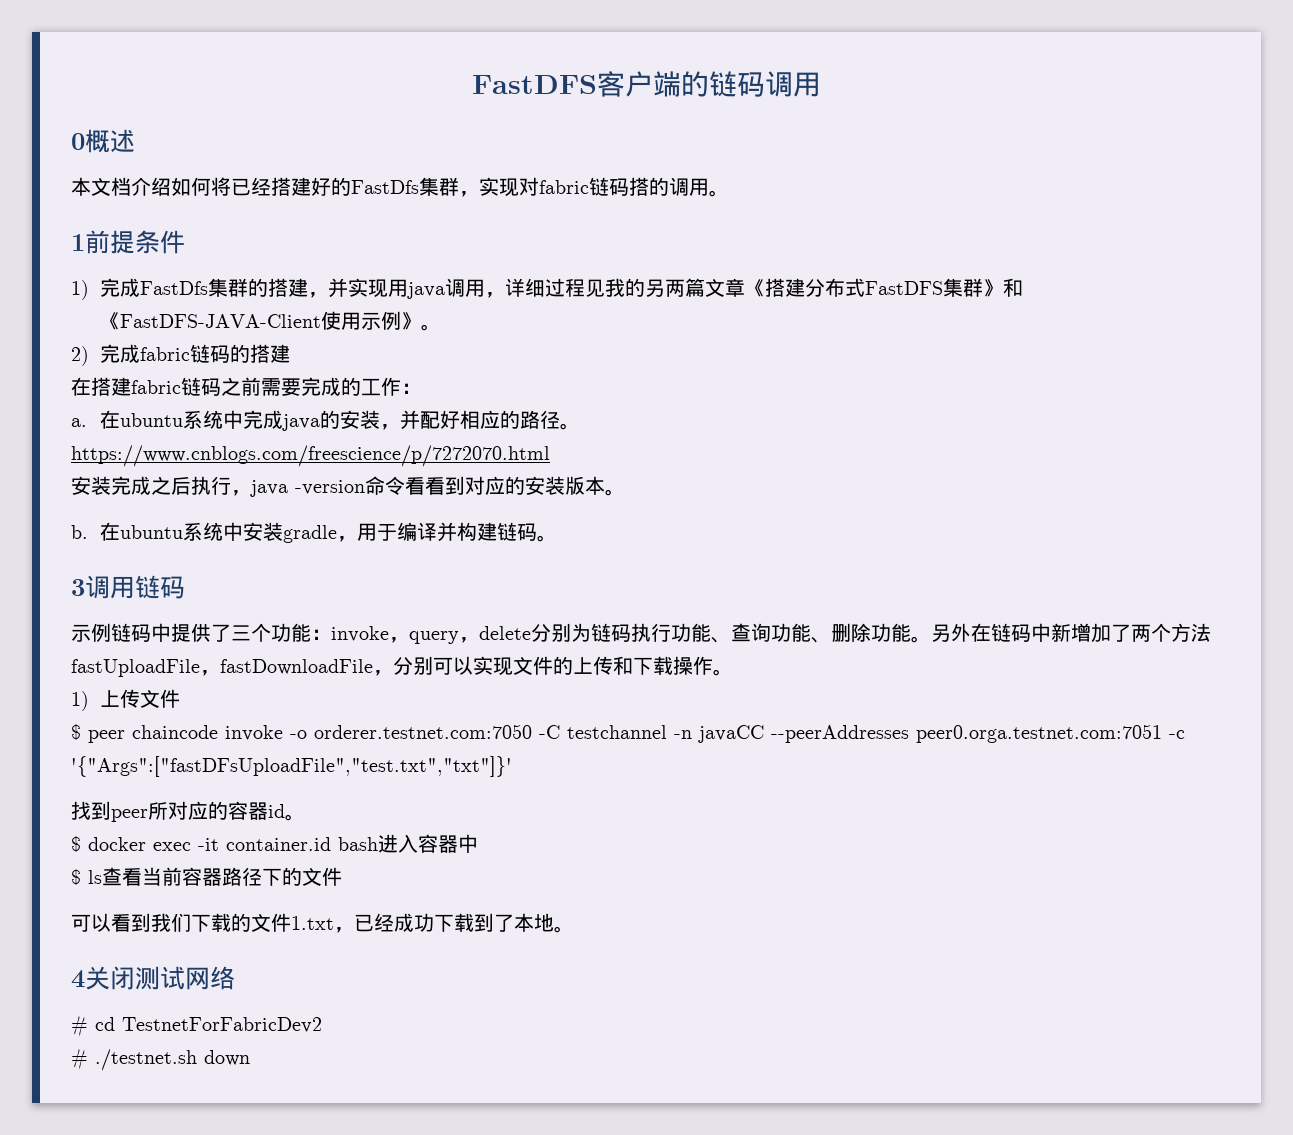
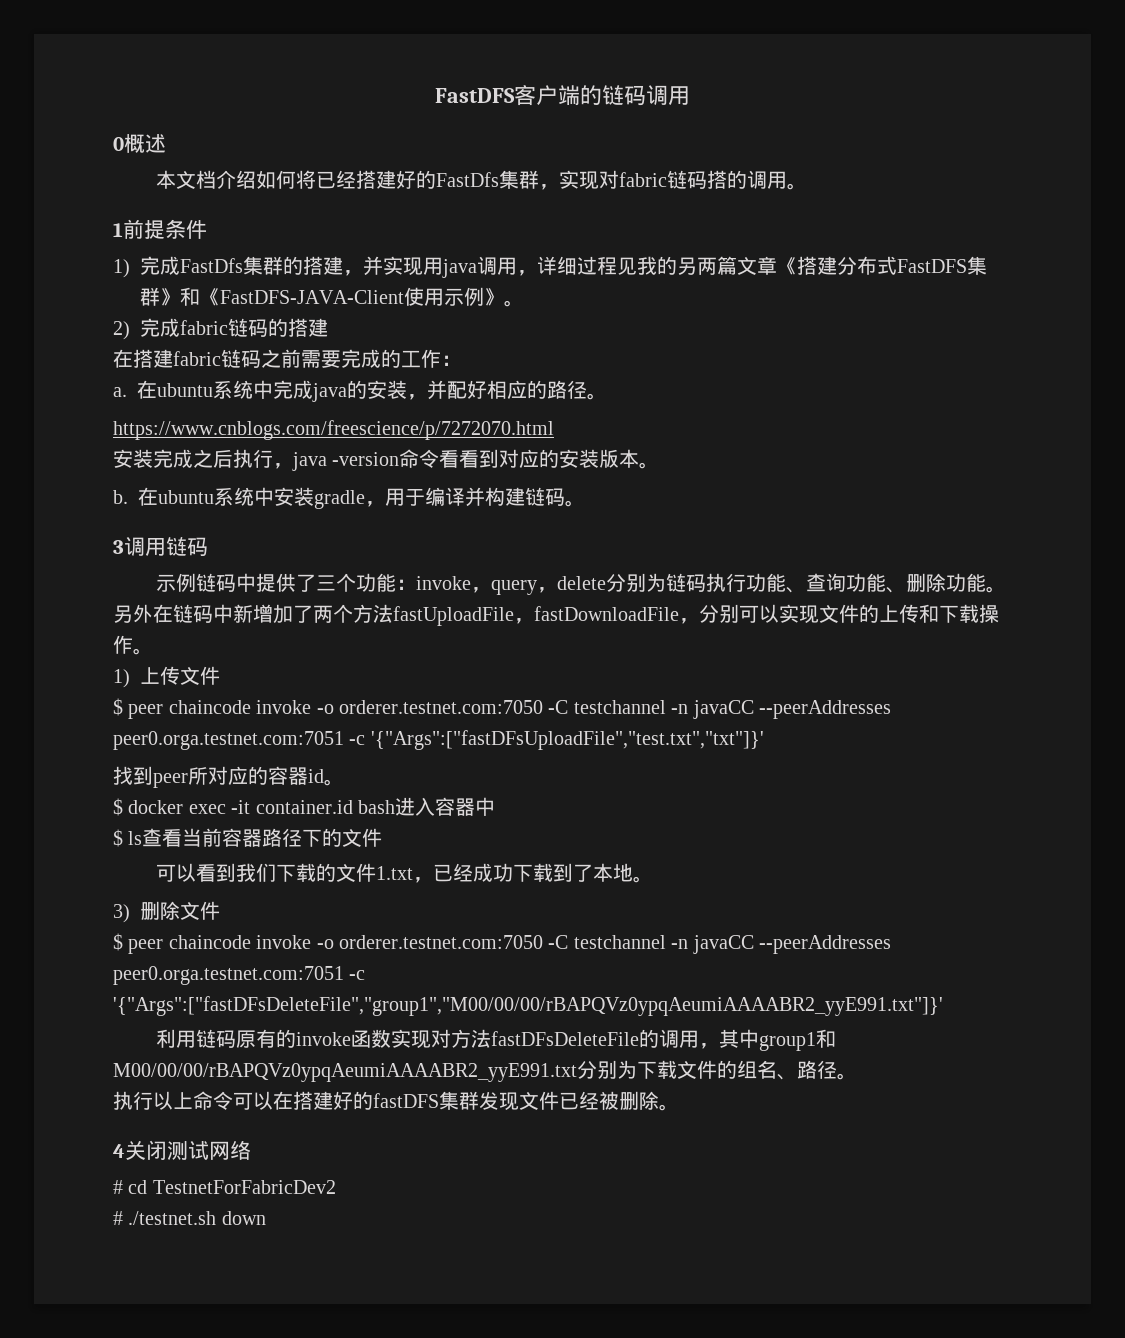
(574, 929) none -> [113,901,220,923] [113,933,891,954] [113,966,366,985] [113,996,943,1016] [155,1029,836,1051] [113,1060,857,1082] [113,1091,679,1111] // 3)删除文件 // $ peer chaincode invoke -o orderer.testnet.com:7050 -C testchannel -n javaCC --peerAddresses peer0.orga.testnet.com:7051 -c '{"Args":["fastDFsDeleteFile","group1","M00/00/00/rBAPQVz0ypqAeumiAAAABR2_yyE991.txt"]}' // 利用链码原有的invoke函数实现对方法fastDFsDeleteFile的调用，其中group1和M00/00/00/rBAPQVz0ypqAeumiAAAABR2_yyE991.txt分别为下载文件的组名、路径。 // 执行以上命令可以在搭建好的fastDFS集群发现文件已经被删除。

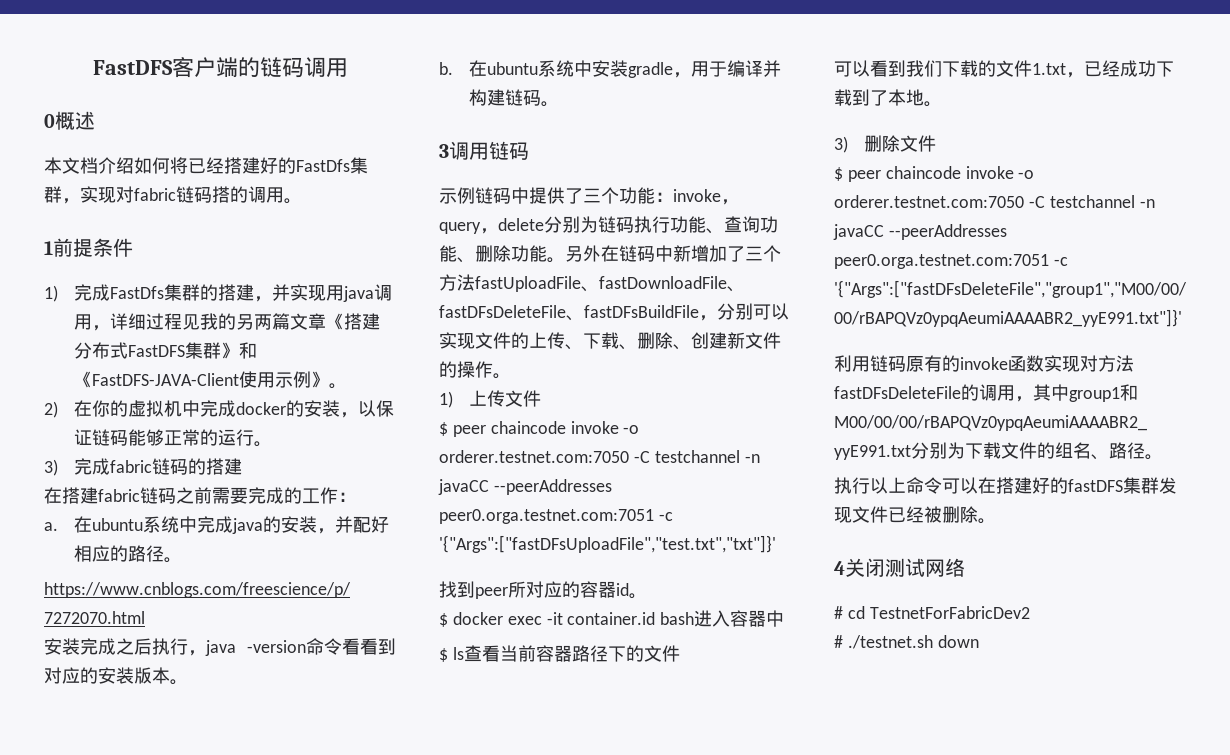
(130, 330) none -> [73,400,394,418] [73,429,272,447] [44,459,58,476] 在你的虚拟机中完成docker的安装，以保证链码能够正常的运行。 // 3)
[313,605,333,623] 两 -> [745,246,763,261] 三
[514,606,679,624] ，fastDownloadFile -> [581,276,745,292] [439,305,699,321] 、fastDownloadFile、fastDFsDeleteFile、fastDFsBuildFile
[919,604,979,623] 和下载 -> [565,332,781,350] [439,361,457,378] 、下载、删除、创建新文件的

